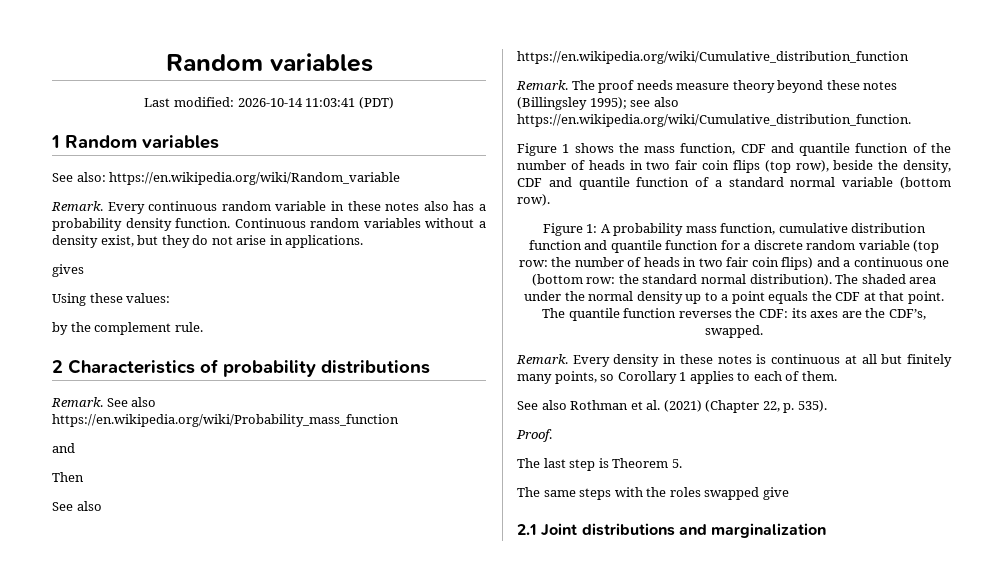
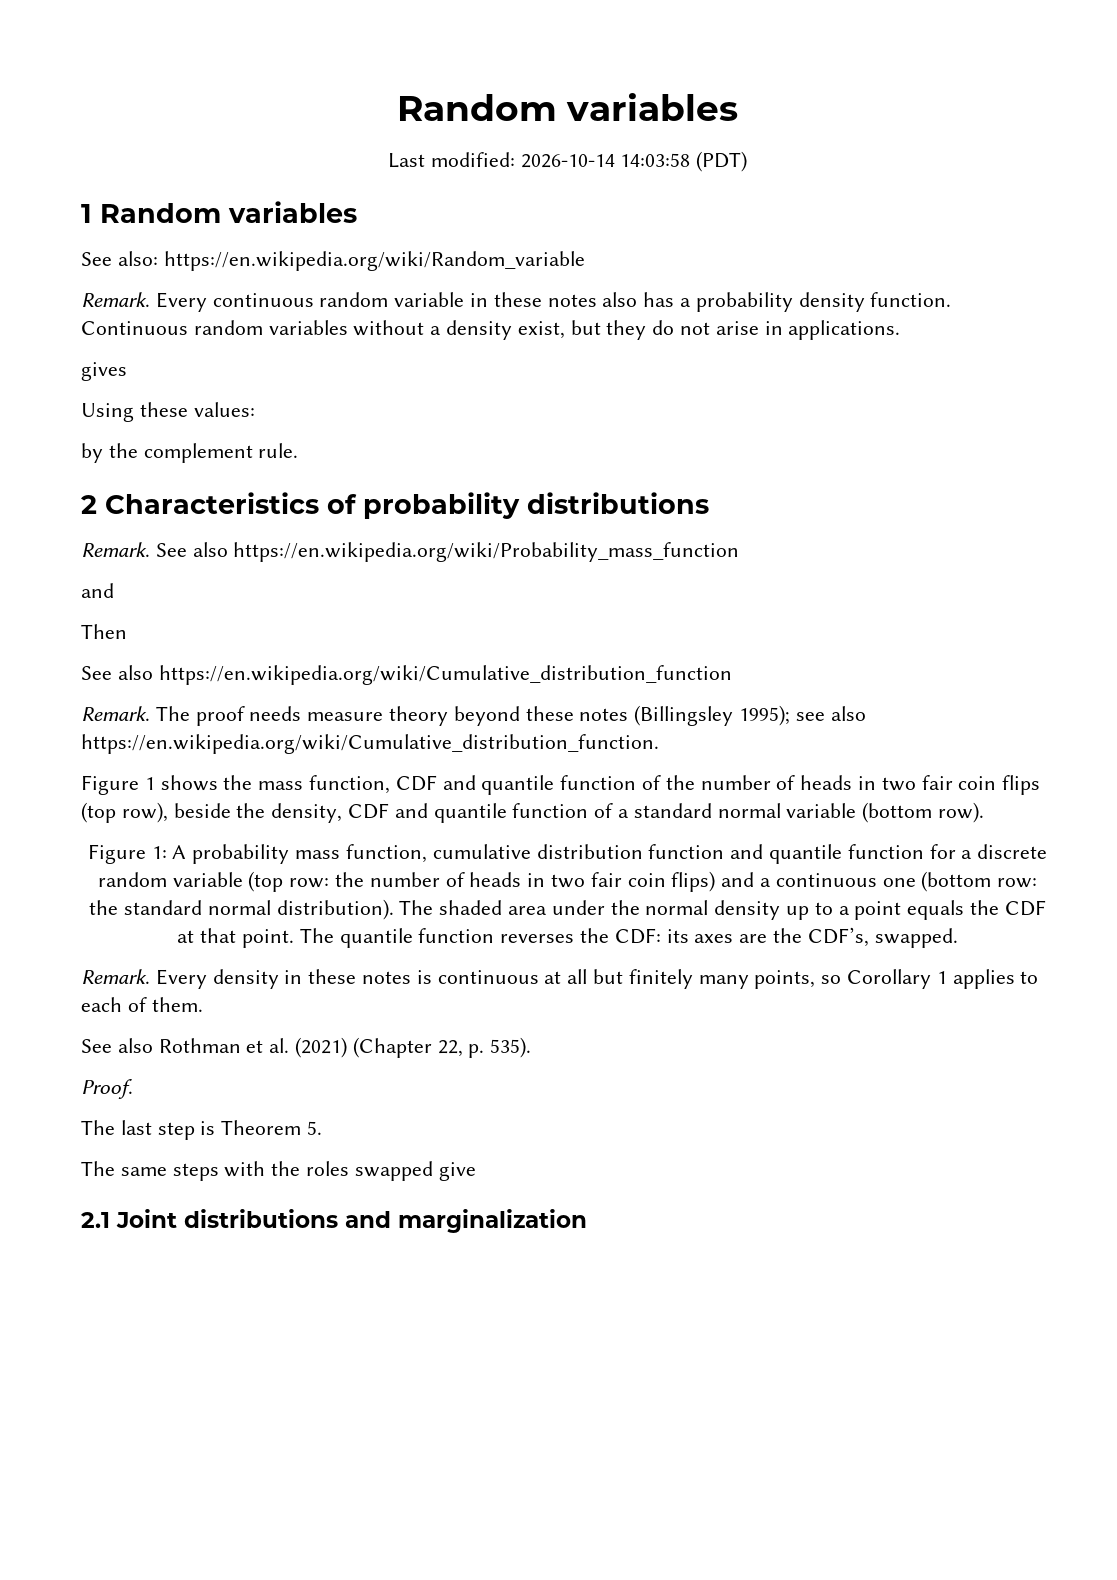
[305,98,356,107] 11:03:41 -> [620,153,691,167] 14:03:58

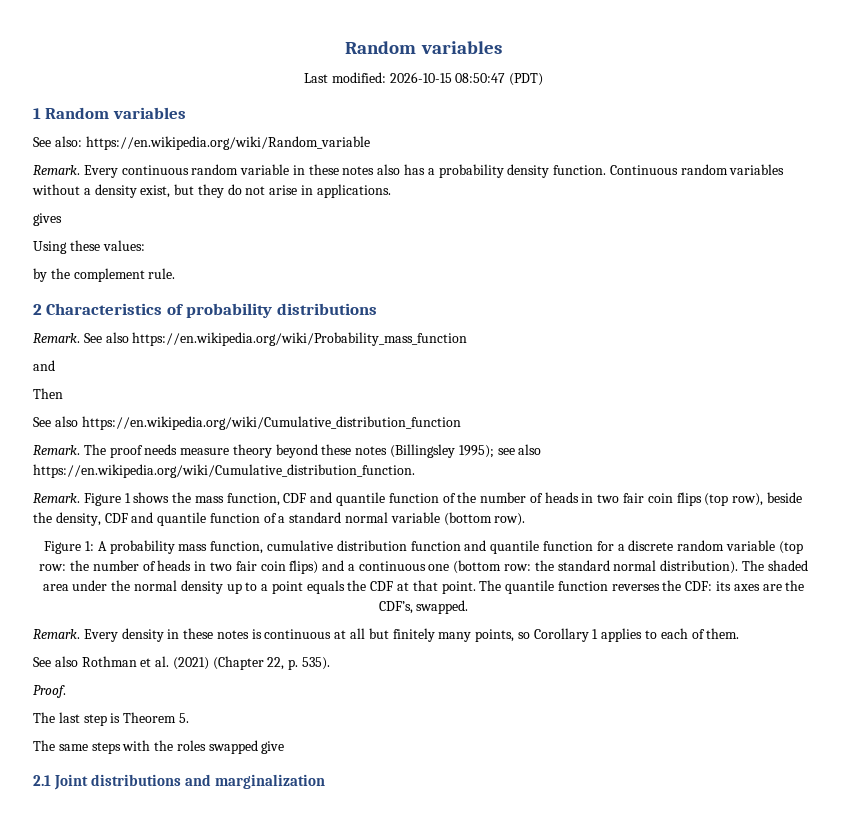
[520,153,691,168] 2026-10-14 14:03:58 -> [389,72,506,83] 2026-10-15 08:50:47
(659, 744) none -> [33,493,80,503] Remark.

